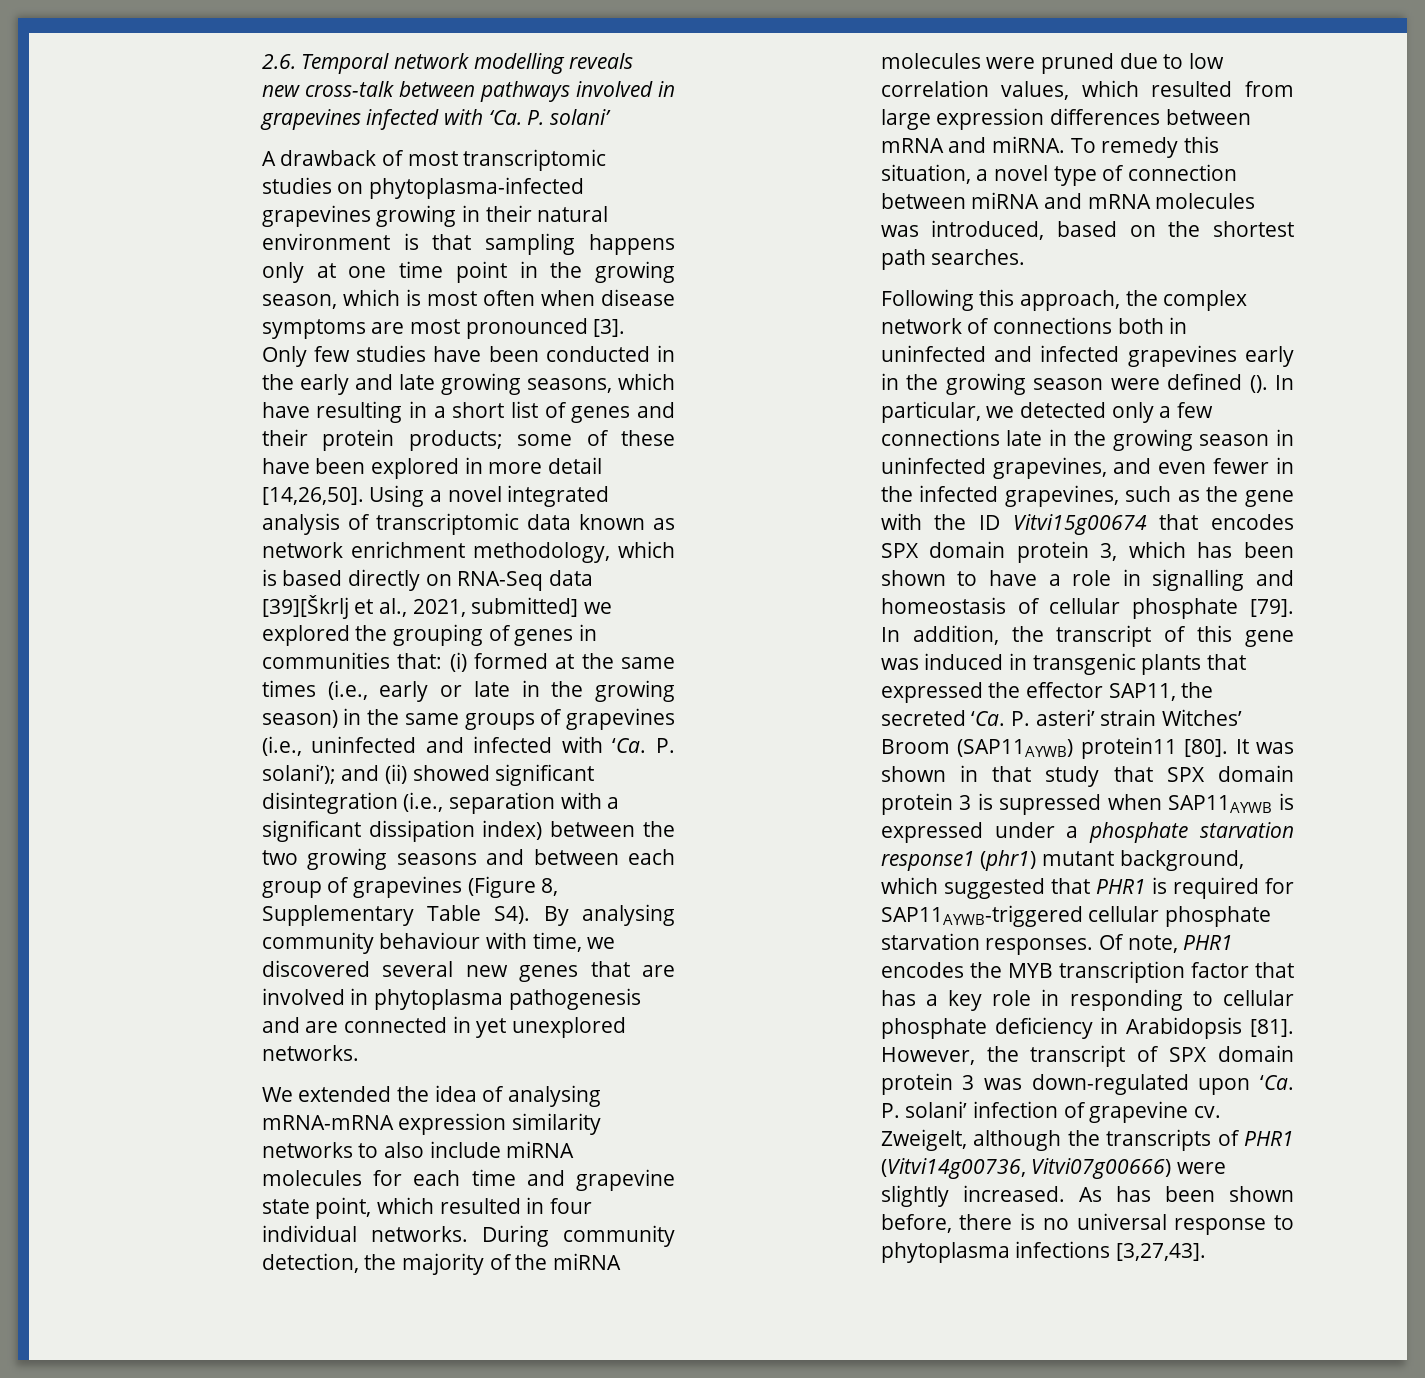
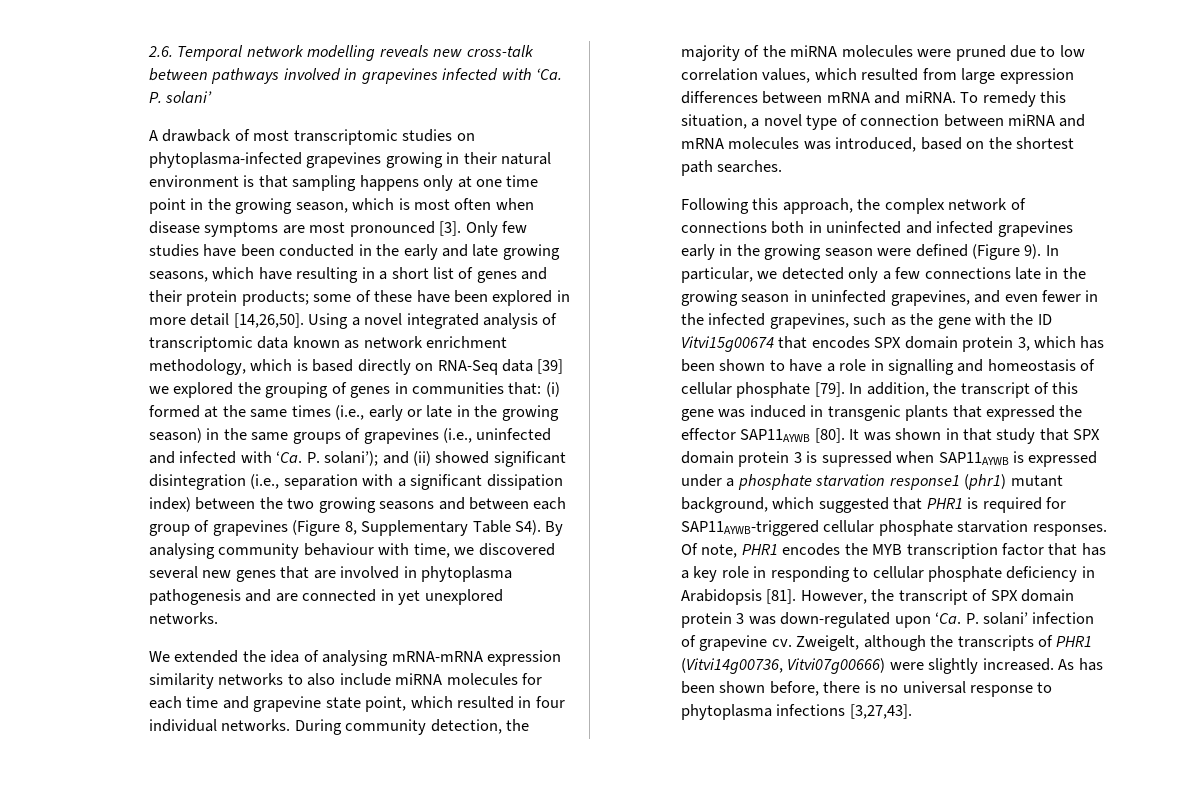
[261,595,579,619] [39][Škrlj et al., 2021, submitted] -> [537,359,564,374] [39]
[1249,375,1268,393] (). -> [971,244,1042,260] (Figure 9).
[1108,682,1214,701] [880,709,1243,726] [880,737,1177,759] SAP11, the secreted ‘Ca. P. asteri’ strain Witches’ Broom (SAP11AYWB) protein11 -> [740,429,811,442] SAP11AYWB

